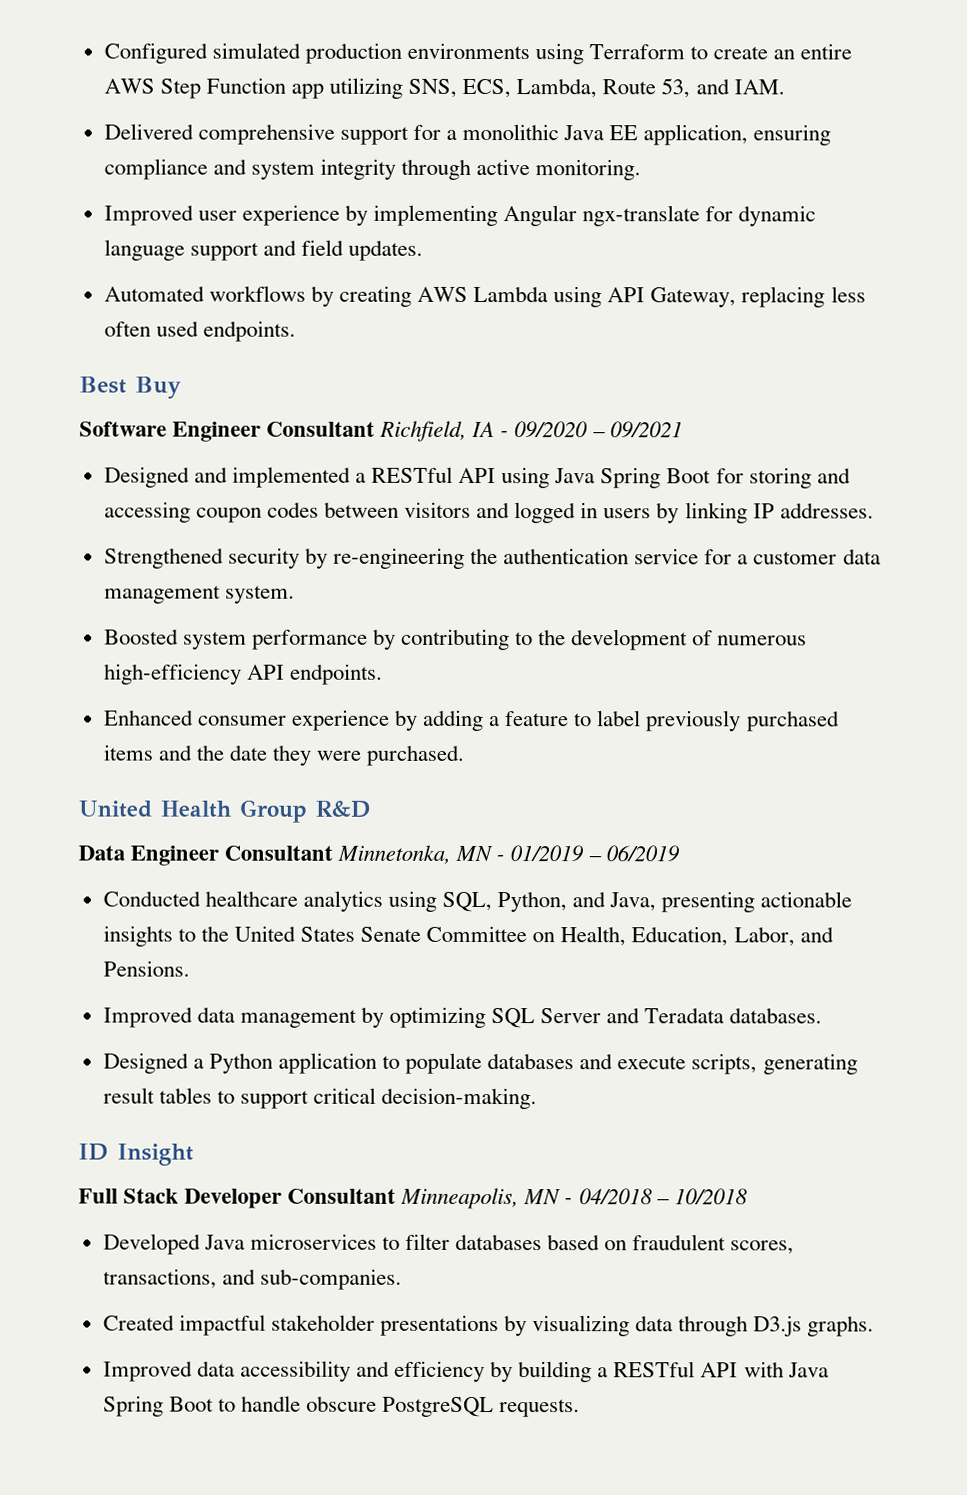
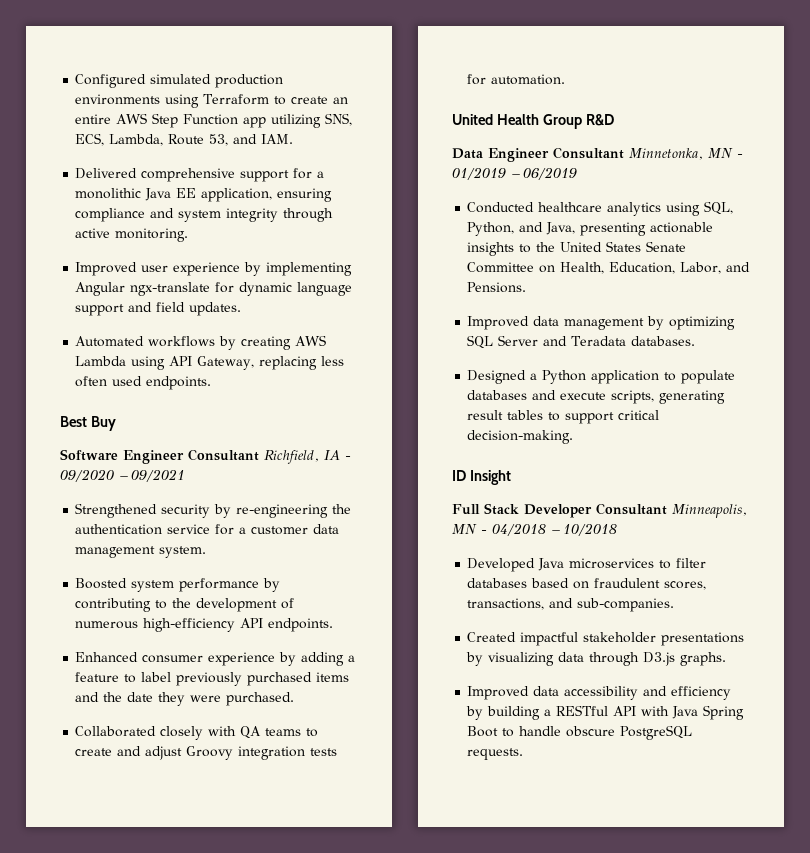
[103,466,851,489] [103,501,874,524] // Designed and implemented a RESTful API using Java Spring Boot for storing and accessing coupon codes between visitors and logged in users by linking IP addresses. -> (185, 475) none
(466, 755) none -> [75,726,319,740] [75,746,338,760] [467,74,566,85] // Collaborated closely with QA teams to create and adjust Groovy integration tests for automation.

